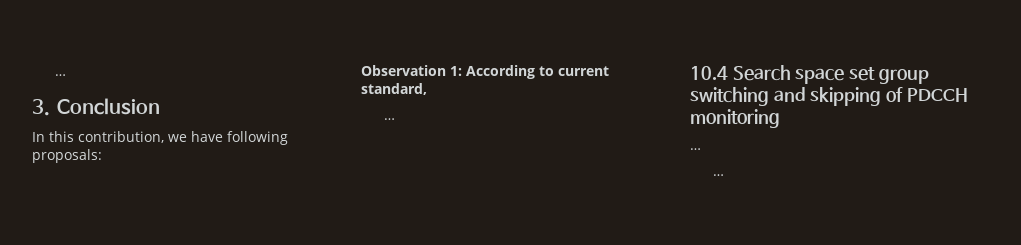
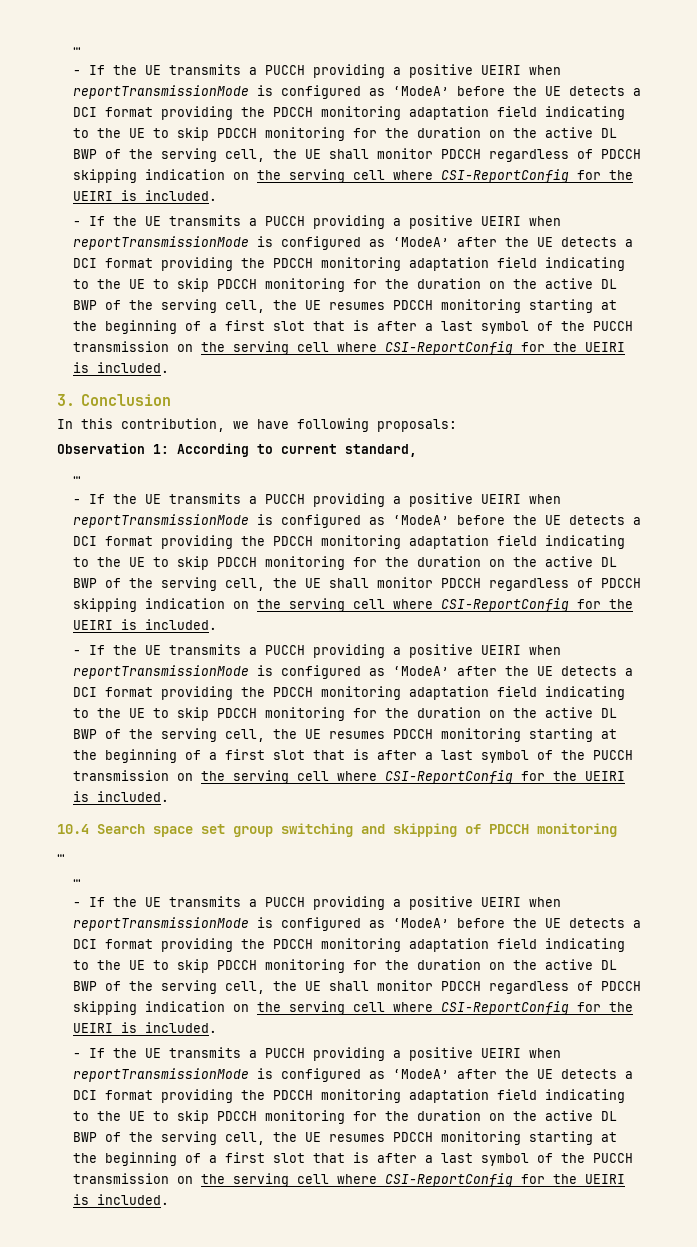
[55,74,67,76] … -> [72,47,81,50] [72,64,561,78] [72,85,641,99] [72,106,625,120] [72,127,617,141] [72,148,641,162] [72,169,633,183] [72,190,217,201] [72,215,561,229] [72,236,633,250] [72,257,625,271] [72,278,617,292] [72,299,617,313] [72,320,633,334] [72,341,625,355] [72,362,169,373] … // - If the UE transmits a PUCCH providing a positive UEIRI when reportTransmissionMode is configured as ‘ModeA’ before the UE detects a DCI format providing the PDCCH monitoring adaptation field indicating to the UE to skip PDCCH monitoring for the duration on the active DL BWP of the serving cell, the UE shall monitor PDCCH regardless of PDCCH skipping indication on the serving cell where CSI-ReportConfig for the UEIRI is included. // - If the UE transmits a PUCCH providing a positive UEIRI when reportTransmissionMode is configured as ‘ModeA’ after the UE detects a DCI format providing the PDCCH monitoring adaptation field indicating to the UE to skip PDCCH monitoring for the duration on the active DL BWP of the serving cell, the UE resumes PDCCH monitoring starting at the beginning of a first slot that is after a last symbol of the PUCCH transmission on the serving cell where CSI-ReportConfig for the UEIRI is included.
(396, 119) none -> [72,493,561,507] [72,514,641,528] [72,535,625,549] [72,556,617,570] [72,577,641,591] [72,598,633,612] [72,619,217,630] [72,644,561,658] [72,665,633,679] [72,686,625,700] [72,707,617,721] [72,728,617,742] [72,749,633,763] [72,770,625,784] [72,791,169,802] // - If the UE transmits a PUCCH providing a positive UEIRI when reportTransmissionMode is configured as ‘ModeA’ before the UE detects a DCI format providing the PDCCH monitoring adaptation field indicating to the UE to skip PDCCH monitoring for the duration on the active DL BWP of the serving cell, the UE shall monitor PDCCH regardless of PDCCH skipping indication on the serving cell where CSI-ReportConfig for the UEIRI is included. // - If the UE transmits a PUCCH providing a positive UEIRI when reportTransmissionMode is configured as ‘ModeA’ after the UE detects a DCI format providing the PDCCH monitoring adaptation field indicating to the UE to skip PDCCH monitoring for the duration on the active DL BWP of the serving cell, the UE resumes PDCCH monitoring starting at the beginning of a first slot that is after a last symbol of the PUCCH transmission on the serving cell where CSI-ReportConfig for the UEIRI is included.
(725, 175) none -> [72,896,561,910] [72,917,641,931] [72,938,625,952] [72,959,617,973] [72,980,641,994] [72,1001,633,1015] [72,1022,217,1033] [72,1047,561,1061] [72,1068,633,1082] [72,1089,625,1103] [72,1110,617,1124] [72,1131,617,1145] [72,1152,633,1166] [72,1173,625,1187] [72,1194,169,1205] // - If the UE transmits a PUCCH providing a positive UEIRI when reportTransmissionMode is configured as ‘ModeA’ before the UE detects a DCI format providing the PDCCH monitoring adaptation field indicating to the UE to skip PDCCH monitoring for the duration on the active DL BWP of the serving cell, the UE shall monitor PDCCH regardless of PDCCH skipping indication on the serving cell where CSI-ReportConfig for the UEIRI is included. // - If the UE transmits a PUCCH providing a positive UEIRI when reportTransmissionMode is configured as ‘ModeA’ after the UE detects a DCI format providing the PDCCH monitoring adaptation field indicating to the UE to skip PDCCH monitoring for the duration on the active DL BWP of the serving cell, the UE resumes PDCCH monitoring starting at the beginning of a first slot that is after a last symbol of the PUCCH transmission on the serving cell where CSI-ReportConfig for the UEIRI is included.

